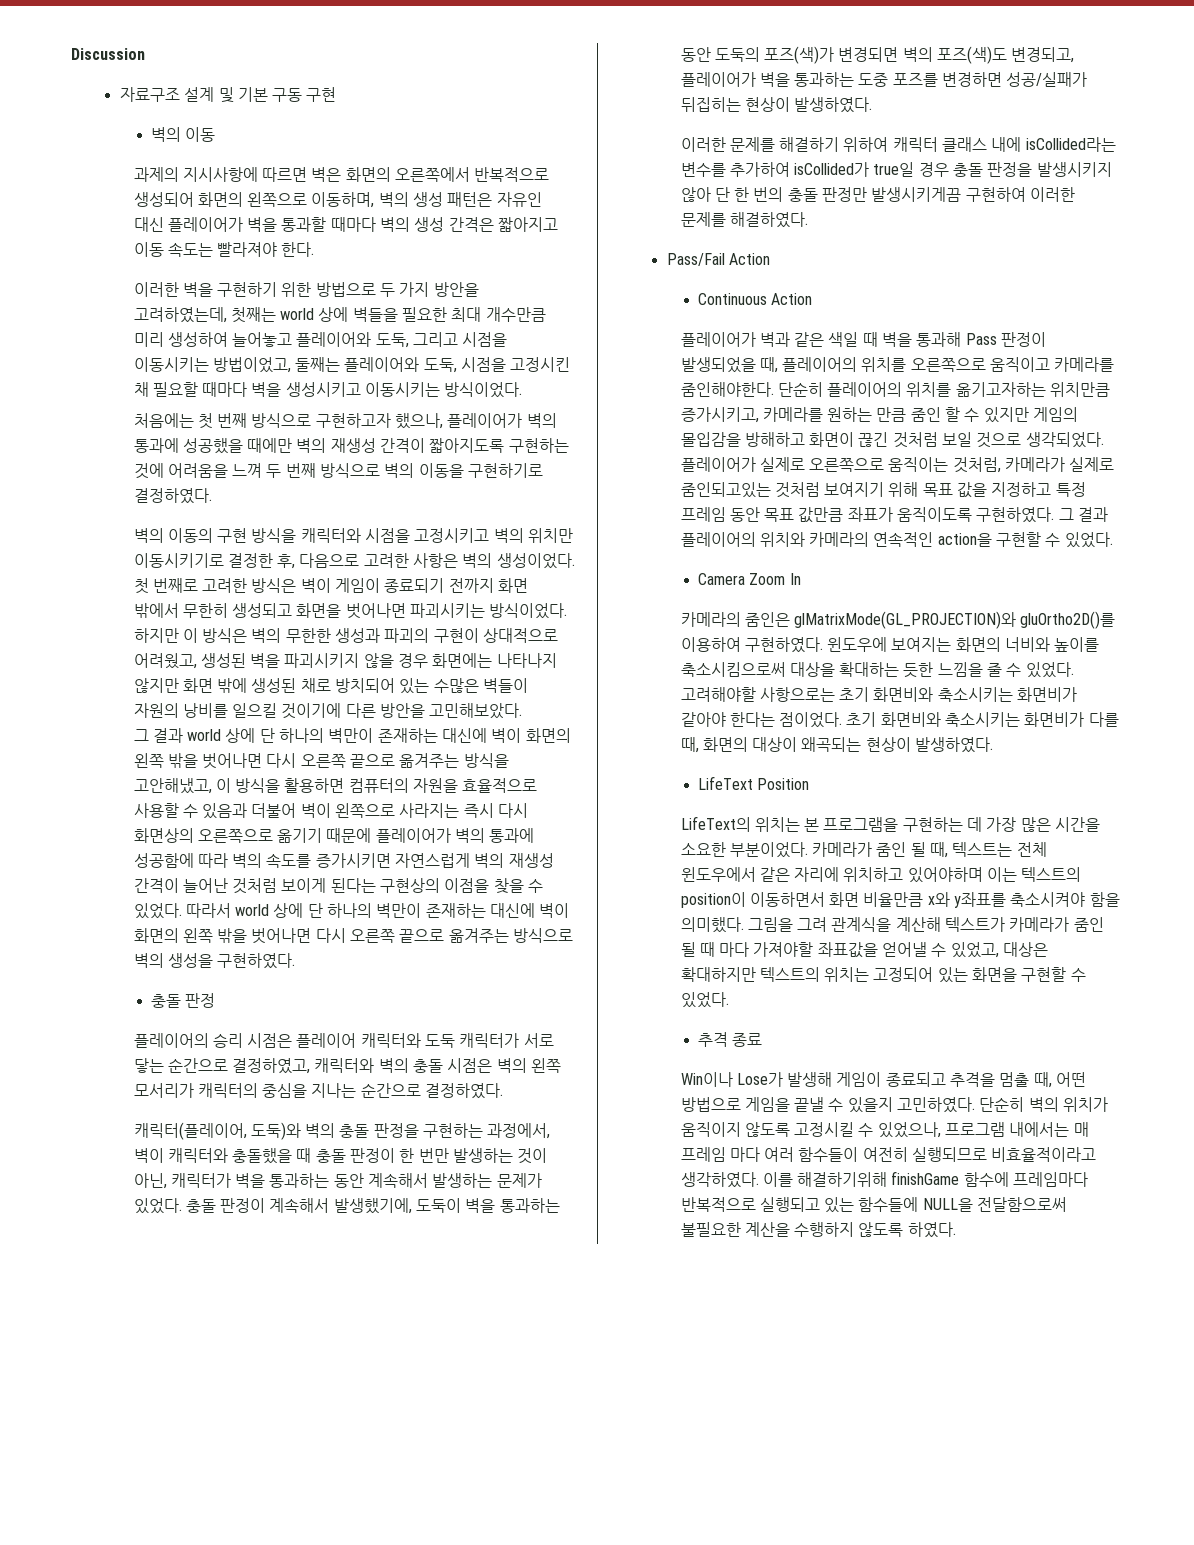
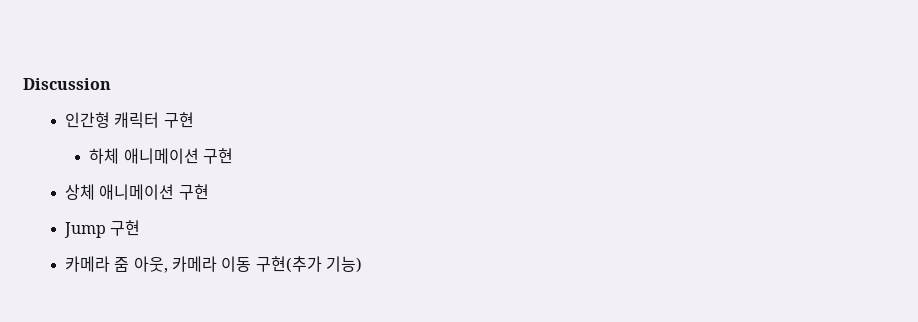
[119,87,337,103] [151,127,216,142] [133,167,550,182] [133,192,542,208] [133,217,559,232] [133,242,315,257] [133,282,479,297] [133,307,546,323] [133,332,508,348] [133,357,571,373] [133,382,523,398] [133,413,557,429] [133,438,569,454] [133,463,544,479] [133,488,212,504] [133,528,574,543] [133,553,575,569] [133,578,529,594] [133,603,568,619] [133,628,559,643] [133,653,557,669] [133,678,529,694] [133,703,523,719] [133,728,571,743] [133,753,509,769] [133,778,538,794] [133,803,529,819] [133,828,535,843] [133,853,554,868] [133,878,544,894] [133,903,570,919] [133,928,574,944] [133,953,296,969] [151,993,216,1008] [133,1033,554,1048] [133,1058,562,1074] [133,1083,504,1099] [133,1122,551,1140] [133,1148,548,1164] [133,1173,542,1189] [133,1198,560,1214] [680,46,1075,64] [680,72,1088,87] [680,97,873,113] [680,137,1116,152] [680,162,1112,177] [680,187,1076,202] [680,212,808,228] [666,253,771,266] [698,293,813,305] [680,332,1047,347] [680,357,1115,373] [680,382,1111,397] [680,407,1079,423] [680,432,1104,448] [680,457,1115,473] [680,482,1086,498] [680,507,1109,523] [680,532,1113,548] [698,573,801,585] [680,611,1116,629] [680,637,1100,653] [680,662,1074,678] [680,687,1078,702] [680,712,1119,728] [680,737,994,753] [698,776,810,790] [680,816,1101,832] [680,842,1047,858] [680,867,1082,883] [680,892,1120,908] [680,917,1104,933] [680,942,1049,958] [680,967,1086,983] [680,992,729,1008] [698,1032,763,1047] [680,1072,1087,1088] [680,1097,1109,1113] [680,1122,1089,1138] [680,1147,1097,1162] [680,1171,1089,1188] [680,1197,1068,1213] [680,1222,956,1238] 자료구조 설계 및 기본 구동 구현 // 벽의 이동 // 과제의 지시사항에 따르면 벽은 화면의 오른쪽에서 반복적으로 생성되어 화면의 왼쪽으로 이동하며, 벽의 생성 패턴은 자유인 대신 플레이어가 벽을 통과할 때마다 벽의 생성 간격은 짧아지고 이동 속도는 빨라져야 한다. // 이러한 벽을 구현하기 위한 방법으로 두 가지 방안을 고려하였는데, 첫째는 world 상에 벽들을 필요한 최대 개수만큼 미리 생성하여 늘어놓고 플레이어와 도둑, 그리고 시점을 이동시키는 방법이었고, 둘째는 플레이어와 도둑, 시점을 고정시킨 채 필요할 때마다 벽을 생성시키고 이동시키는 방식이었다. // 처음에는 첫 번째 방식으로 구현하고자 했으나, 플레이어가 벽의 통과에 성공했을 때에만 벽의 재생성 간격이 짧아지도록 구현하는 것에 어려움을 느껴 두 번째 방식으로 벽의 이동을 구현하기로 결정하였다. // 벽의 이동의 구현 방식을 캐릭터와 시점을 고정시키고 벽의 위치만 이동시키기로 결정한 후, 다음으로 고려한 사항은 벽의 생성이었다. 첫 번째로 고려한 방식은 벽이 게임이 종료되기 전까지 화면 밖에서 무한히 생성되고 화면을 벗어나면 파괴시키는 방식이었다. 하지만 이 방식은 벽의 무한한 생성과 파괴의 구현이 상대적으로 어려웠고, 생성된 벽을 파괴시키지 않을 경우 화면에는 나타나지 않지만 화면 밖에 생성된 채로 방치되어 있는 수많은 벽들이 자원의 낭비를 일으킬 것이기에 다른 방안을 고민해보았다. // 그 결과 world 상에 단 하나의 벽만이 존재하는 대신에 벽이 화면의 왼쪽 밖을 벗어나면 다시 오른쪽 끝으로 옮겨주는 방식을 고안해냈고, 이 방식을 활용하면 컴퓨터의 자원을 효율적으로 사용할 수 있음과 더불어 벽이 왼쪽으로 사라지는 즉시 다시 화면상의 오른쪽으로 옮기기 때문에 플레이어가 벽의 통과에 성공함에 따라 벽의 속도를 증가시키면 자연스럽게 벽의 재생성 간격이 늘어난 것처럼 보이게 된다는 구현상의 이점을 찾을 수 있었다. 따라서 world 상에 단 하나의 벽만이 존재하는 대신에 벽이 화면의 왼쪽 밖을 벗어나면 다시 오른쪽 끝으로 옮겨주는 방식으로 벽의 생성을 구현하였다. // 충돌 판정 // 플레이어의 승리 시점은 플레이어 캐릭터와 도둑 캐릭터가 서로 닿는 순간으로 결정하였고, 캐릭터와 벽의 충돌 시점은 벽의 왼쪽 모서리가 캐릭터의 중심을 지나는 순간으로 결정하였다. // 캐릭터(플레이어, 도둑)와 벽의 충돌 판정을 구현하는 과정에서, 벽이 캐릭터와 충돌했을 때 충돌 판정이 한 번만 발생하는 것이 아닌, 캐릭터가 벽을 통과하는 동안 계속해서 발생하는 문제가 있었다. 충돌 판정이 계속해서 발생했기에, 도둑이 벽을 통과하는 동안 도둑의 포즈(색)가 변경되면 벽의 포즈(색)도 변경되고, 플레이어가 벽을 통과하는 도중 포즈를 변경하면 성공/실패가 뒤집히는 현상이 발생하였다. // 이러한 문제를 해결하기 위하여 캐릭터 클래스 내에 isCollided라는 변수를 추가하여 isCollided가 true일 경우 충돌 판정을 발생시키지 않아 단 한 번의 충돌 판정만 발생시키게끔 구현하여 이러한 문제를 해결하였다. // Pass/Fail Action // Continuous Action // 플레이어가 벽과 같은 색일 때 벽을 통과해 Pass 판정이 발생되었을 때, 플레이어의 위치를 오른쪽으로 움직이고 카메라를 줌인해야한다. 단순히 플레이어의 위치를 옮기고자하는 위치만큼 증가시키고, 카메라를 원하는 만큼 줌인 할 수 있지만 게임의 몰입감을 방해하고 화면이 끊긴 것처럼 보일 것으로 생각되었다. 플레이어가 실제로 오른쪽으로 움직이는 것처럼, 카메라가 실제로 줌인되고있는 것처럼 보여지기 위해 목표 값을 지정하고 특정 프레임 동안 목표 값만큼 좌표가 움직이도록 구현하였다. 그 결과 플레이어의 위치와 카메라의 연속적인 action을 구현할 수 있었다. // Camera Zoom In // 카메라의 줌인은 glMatrixMode(GL_PROJECTION)와 gluOrtho2D()를 이용하여 구현하였다. 윈도우에 보여지는 화면의 너비와 높이를 축소시킴으로써 대상을 확대하는 듯한 느낌을 줄 수 있었다. 고려해야할 사항으로는 초기 화면비와 축소시키는 화면비가 같아야 한다는 점이었다. 초기 화면비와 축소시키는 화면비가 다를 때, 화면의 대상이 왜곡되는 현상이 발생하였다. // LifeText Position // LifeText의 위치는 본 프로그램을 구현하는 데 가장 많은 시간을 소요한 부분이었다. 카메라가 줌인 될 때, 텍스트는 전체 윈도우에서 같은 자리에 위치하고 있어야하며 이는 텍스트의 position이 이동하면서 화면 비율만큼 x와 y좌표를 축소시켜야 함을 의미했다. 그림을 그려 관계식을 계산해 텍스트가 카메라가 줌인 될 때 마다 가져야할 좌표값을 얻어낼 수 있었고, 대상은 확대하지만 텍스트의 위치는 고정되어 있는 화면을 구현할 수 있었다. // 추격 종료 // Win이나 Lose가 발생해 게임이 종료되고 추격을 멈출 때, 어떤 방법으로 게임을 끝낼 수 있을지 고민하였다. 단순히 벽의 위치가 움직이지 않도록 고정시킬 수 있었으나, 프로그램 내에서는 매 프레임 마다 여러 함수들이 여전히 실행되므로 비효율적이라고 생각하였다. 이를 해결하기위해 finishGame 함수에 프레임마다 반복적으로 실행되고 있는 함수들에 NULL을 전달함으로써 불필요한 계산을 수행하지 않도록 하였다. -> [65,112,194,128] [89,148,234,164] [65,184,209,200] [64,220,141,238] [65,256,362,273] 인간형 캐릭터 구현 // 하체 애니메이션 구현 // 상체 애니메이션 구현 // Jump 구현 // 카메라 줌 아웃, 카메라 이동 구현(추가 기능)

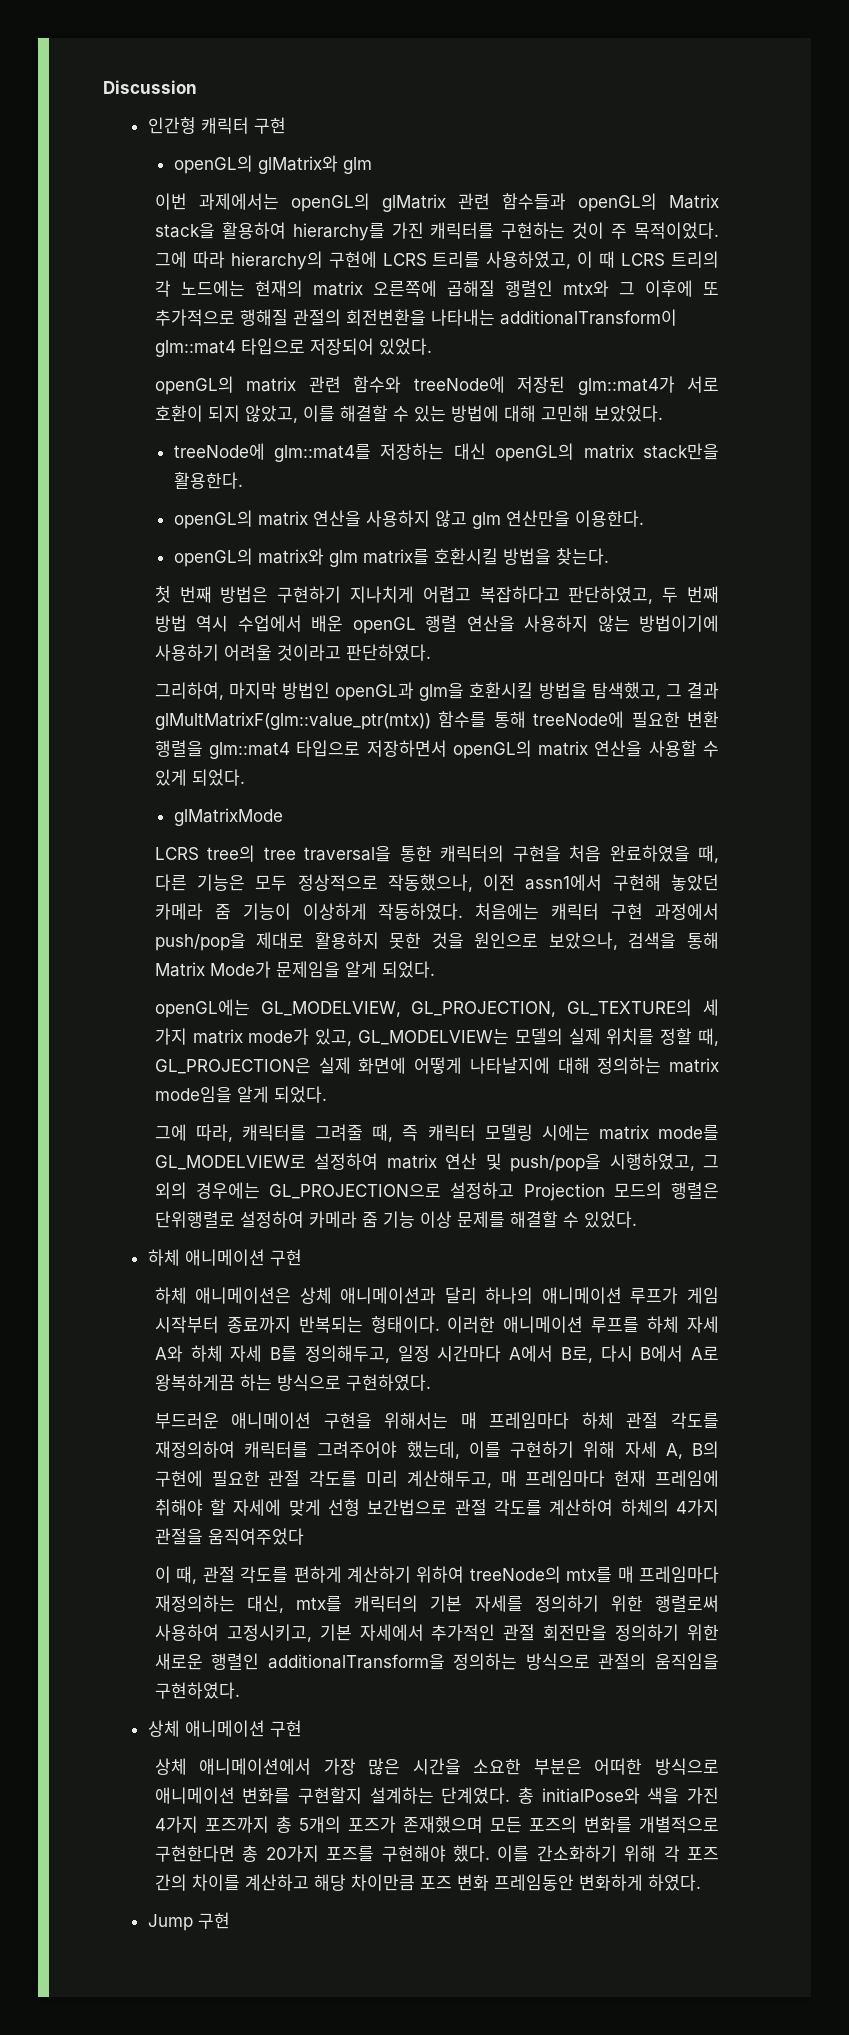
[89,148,234,164] [65,184,209,200] [64,220,141,238] [65,256,362,273] 하체 애니메이션 구현 // 상체 애니메이션 구현 // Jump 구현 // 카메라 줌 아웃, 카메라 이동 구현(추가 기능) -> [173,155,372,174] [154,193,720,212] [154,222,720,241] [154,251,719,270] [154,280,719,297] [154,309,677,326] [154,338,432,357] [154,376,720,395] [154,405,663,423] [173,443,719,462] [173,472,243,489] [173,510,644,529] [173,548,609,567] [154,586,719,604] [154,615,720,634] [154,644,431,661] [154,682,719,701] [154,711,720,730] [154,740,720,759] [154,769,245,786] [173,808,283,826] [154,845,720,863] [154,874,720,892] [154,903,720,920] [154,932,720,951] [154,961,435,978] [154,999,719,1018] [154,1028,719,1046] [154,1057,719,1074] [154,1086,327,1103] [154,1124,720,1142] [154,1153,720,1172] [154,1182,719,1201] [154,1211,637,1228] [147,1249,302,1266] [154,1287,720,1304] [154,1316,720,1333] [154,1345,720,1363] [154,1374,431,1391] [154,1412,720,1429] [154,1441,719,1459] [154,1470,719,1488] [154,1499,720,1516] [154,1528,304,1545] [154,1566,720,1584] [154,1595,720,1613] [154,1624,720,1642] [154,1653,719,1670] [154,1682,240,1699] [147,1720,302,1737] [154,1758,720,1775] [154,1787,720,1804] [154,1816,720,1833] [154,1845,719,1862] [154,1874,701,1891] [147,1912,230,1931] openGL의 glMatrix와 glm // 이번 과제에서는 openGL의 glMatrix 관련 함수들과 openGL의 Matrix stack을 활용하여 hierarchy를 가진 캐릭터를 구현하는 것이 주 목적이었다. 그에 따라 hierarchy의 구현에 LCRS 트리를 사용하였고, 이 때 LCRS 트리의 각 노드에는 현재의 matrix 오른쪽에 곱해질 행렬인 mtx와 그 이후에 또 추가적으로 행해질 관절의 회전변환을 나타내는 additionalTransform이 glm::mat4 타입으로 저장되어 있었다. // openGL의 matrix 관련 함수와 treeNode에 저장된 glm::mat4가 서로 호환이 되지 않았고, 이를 해결할 수 있는 방법에 대해 고민해 보았었다. // treeNode에 glm::mat4를 저장하는 대신 openGL의 matrix stack만을 활용한다. // openGL의 matrix 연산을 사용하지 않고 glm 연산만을 이용한다. // openGL의 matrix와 glm matrix를 호환시킬 방법을 찾는다. // 첫 번째 방법은 구현하기 지나치게 어렵고 복잡하다고 판단하였고, 두 번째 방법 역시 수업에서 배운 openGL 행렬 연산을 사용하지 않는 방법이기에 사용하기 어려울 것이라고 판단하였다. // 그리하여, 마지막 방법인 openGL과 glm을 호환시킬 방법을 탐색했고, 그 결과 glMultMatrixF(glm::value_ptr(mtx)) 함수를 통해 treeNode에 필요한 변환 행렬을 glm::mat4 타입으로 저장하면서 openGL의 matrix 연산을 사용할 수 있게 되었다. // glMatrixMode // LCRS tree의 tree traversal을 통한 캐릭터의 구현을 처음 완료하였을 때, 다른 기능은 모두 정상적으로 작동했으나, 이전 assn1에서 구현해 놓았던 카메라 줌 기능이 이상하게 작동하였다. 처음에는 캐릭터 구현 과정에서 push/pop을 제대로 활용하지 못한 것을 원인으로 보았으나, 검색을 통해 Matrix Mode가 문제임을 알게 되었다. // openGL에는 GL_MODELVIEW, GL_PROJECTION, GL_TEXTURE의 세 가지 matrix mode가 있고, GL_MODELVIEW는 모델의 실제 위치를 정할 때, GL_PROJECTION은 실제 화면에 어떻게 나타날지에 대해 정의하는 matrix mode임을 알게 되었다. // 그에 따라, 캐릭터를 그려줄 때, 즉 캐릭터 모델링 시에는 matrix mode를 GL_MODELVIEW로 설정하여 matrix 연산 및 push/pop을 시행하였고, 그 외의 경우에는 GL_PROJECTION으로 설정하고 Projection 모드의 행렬은 단위행렬로 설정하여 카메라 줌 기능 이상 문제를 해결할 수 있었다. // 하체 애니메이션 구현 // 하체 애니메이션은 상체 애니메이션과 달리 하나의 애니메이션 루프가 게임 시작부터 종료까지 반복되는 형태이다. 이러한 애니메이션 루프를 하체 자세 A와 하체 자세 B를 정의해두고, 일정 시간마다 A에서 B로, 다시 B에서 A로 왕복하게끔 하는 방식으로 구현하였다. // 부드러운 애니메이션 구현을 위해서는 매 프레임마다 하체 관절 각도를 재정의하여 캐릭터를 그려주어야 했는데, 이를 구현하기 위해 자세 A, B의 구현에 필요한 관절 각도를 미리 계산해두고, 매 프레임마다 현재 프레임에 취해야 할 자세에 맞게 선형 보간법으로 관절 각도를 계산하여 하체의 4가지 관절을 움직여주었다 // 이 때, 관절 각도를 편하게 계산하기 위하여 treeNode의 mtx를 매 프레임마다 재정의하는 대신, mtx를 캐릭터의 기본 자세를 정의하기 위한 행렬로써 사용하여 고정시키고, 기본 자세에서 추가적인 관절 회전만을 정의하기 위한 새로운 행렬인 additionalTransform을 정의하는 방식으로 관절의 움직임을 구현하였다. // 상체 애니메이션 구현 // 상체 애니메이션에서 가장 많은 시간을 소요한 부분은 어떠한 방식으로 애니메이션 변화를 구현할지 설계하는 단계였다. 총 initialPose와 색을 가진 4가지 포즈까지 총 5개의 포즈가 존재했으며 모든 포즈의 변화를 개별적으로 구현한다면 총 20가지 포즈를 구현해야 했다. 이를 간소화하기 위해 각 포즈 간의 차이를 계산하고 해당 차이만큼 포즈 변화 프레임동안 변화하게 하였다. // Jump 구현

